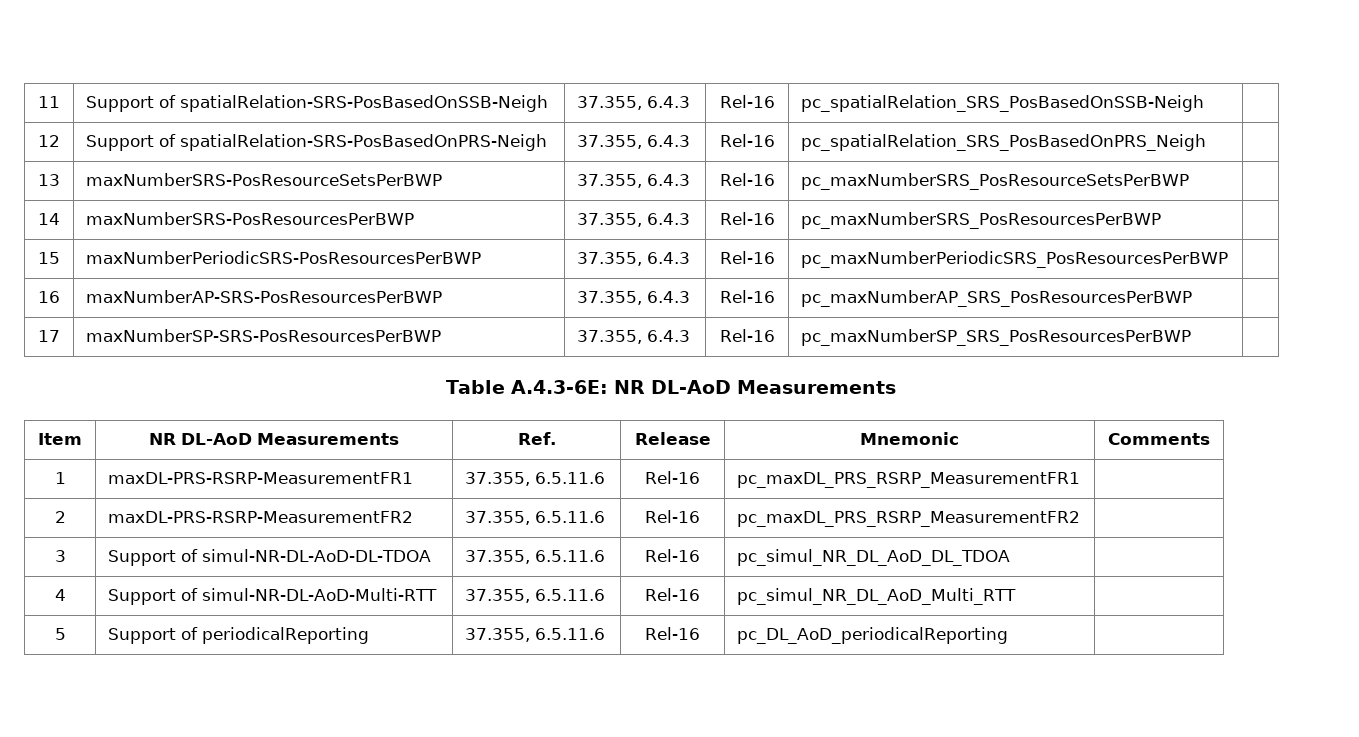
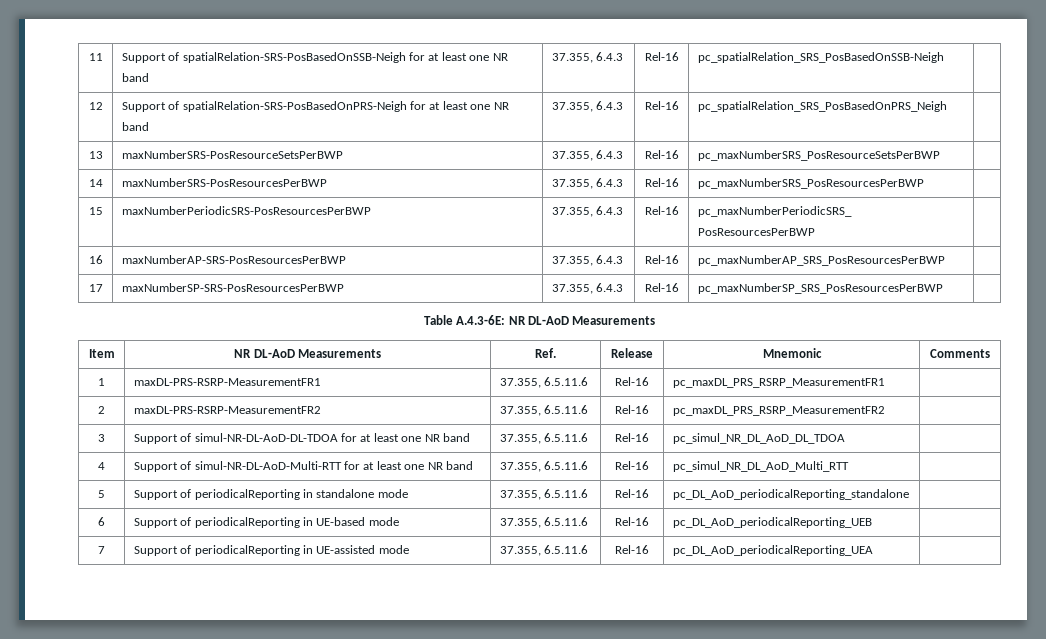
(549, 103) none -> [409,52,508,61] [121,73,149,82] for at least one NR band
(548, 142) none -> [410,101,509,110] [121,122,149,131] for at least one NR band
(432, 555) none -> [341,433,470,442] for at least one NR band
(438, 594) none -> [344,461,473,470] for at least one NR band
[465,628,606,642] [645,627,701,640] [737,627,1009,644] | 37.355, 6.5.11.6 | Rel-16 | pc_DL_AoD_periodicalReporting -> [303,489,408,498] [499,489,589,500] [615,489,649,498] [672,489,909,500] [98,517,105,526] [133,517,399,528] [499,517,589,528] [615,517,649,526] [672,517,872,528] [98,546,105,554] [133,545,409,556] [499,545,589,556] [615,545,649,554] [672,545,873,556] in standalone mode | 37.355, 6.5.11.6 | Rel-16 | pc_DL_AoD_periodicalReporting_standalone | // 6 | Support of periodicalReporting in UE-based mode | 37.355, 6.5.11.6 | Rel-16 | pc_DL_AoD_periodicalReporting_UEB | // 7 | Support of periodicalReporting in UE-assisted mode | 37.355, 6.5.11.6 | Rel-16 | pc_DL_AoD_periodicalReporting_UEA

